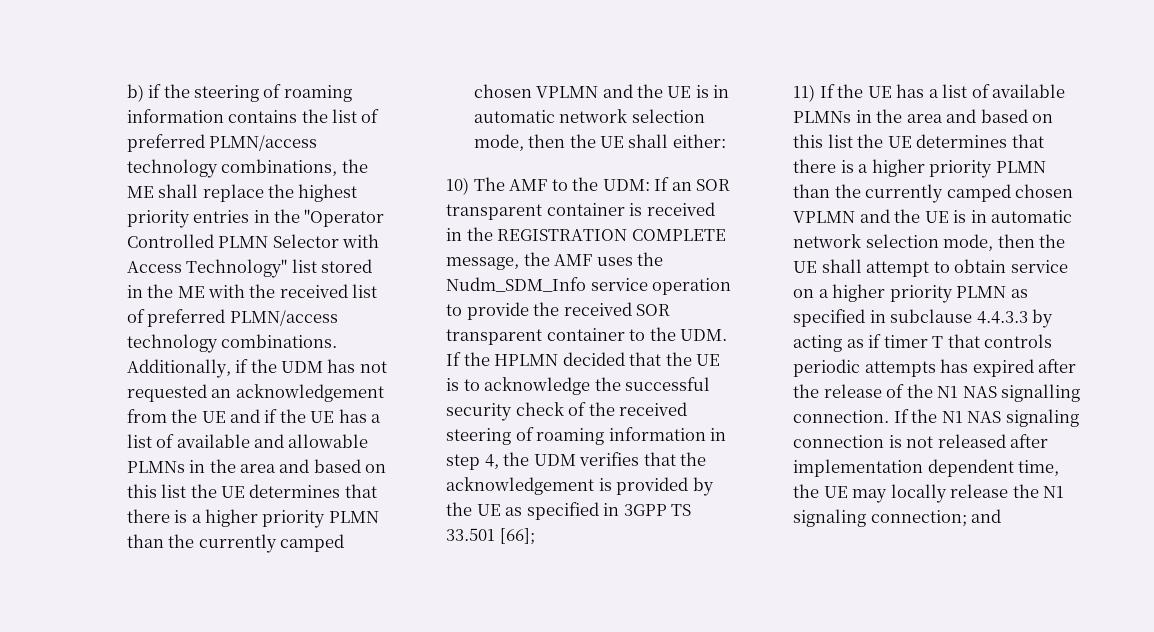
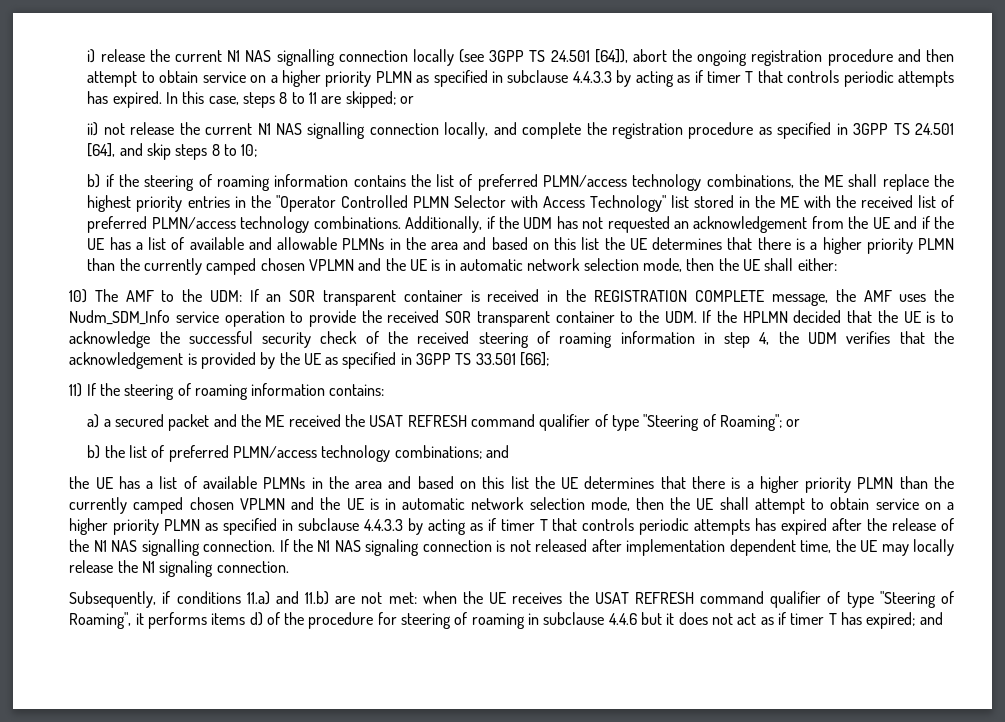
(126, 93) none -> [87,49,955,66] [87,70,954,87] [87,91,414,108] [87,122,955,139] [87,143,258,160] i) release the current N1 NAS signalling connection locally (see 3GPP TS 24.501 [64]), abort the ongoing registration procedure and then attempt to obtain service on a higher priority PLMN as specified in subclause 4.4.3.3 by acting as if timer T that controls periodic attempts has expired. In this case, steps 8 to 11 are skipped; or // ii) not release the current N1 NAS signalling connection locally, and complete the registration procedure as specified in 3GPP TS 24.501 [64], and skip steps 8 to 10; //
(864, 91) none -> [124,383,385,400] [87,414,801,431] [87,445,510,462] [69,476,90,489] steering of roaming information contains: // a) a secured packet and the ME received the USAT REFRESH command qualifier of type "Steering of Roaming"; or // b) the list of preferred PLMN/access technology combinations; and // the
[870,510,967,527] connection; -> [216,561,289,573] [69,591,954,608] [69,612,916,629] connection. // Subsequently, if conditions 11.a) and 11.b) are not met: when the UE receives the USAT REFRESH command qualifier of type "Steering of Roaming", it performs items d) of the procedure for steering of roaming in subclause 4.4.6 but it does not act as if timer T has expired;

